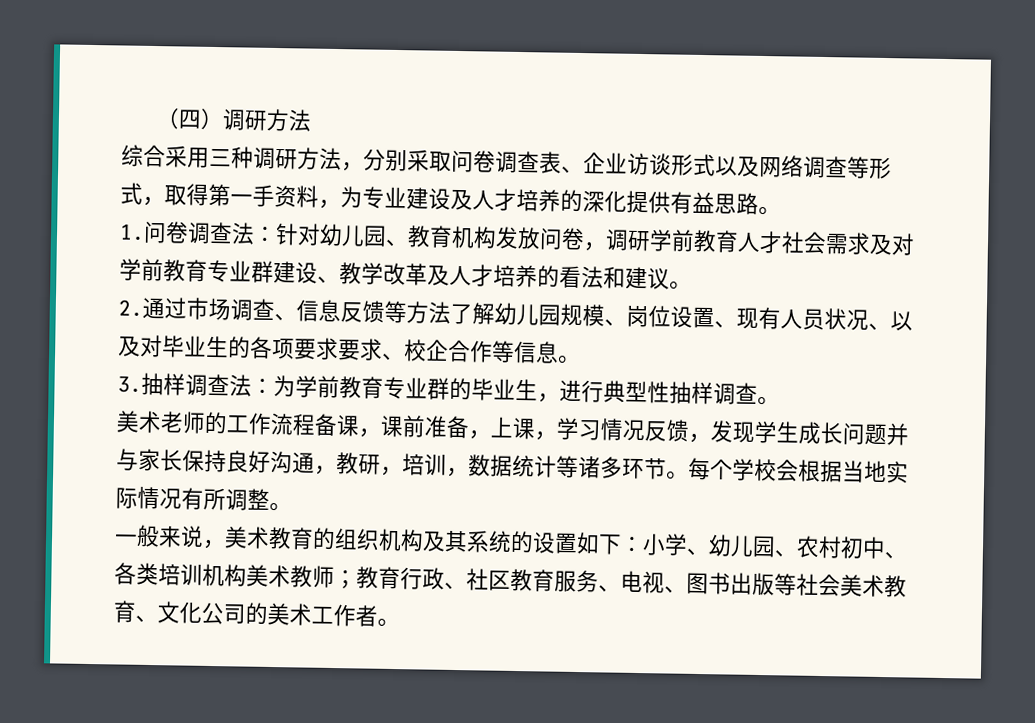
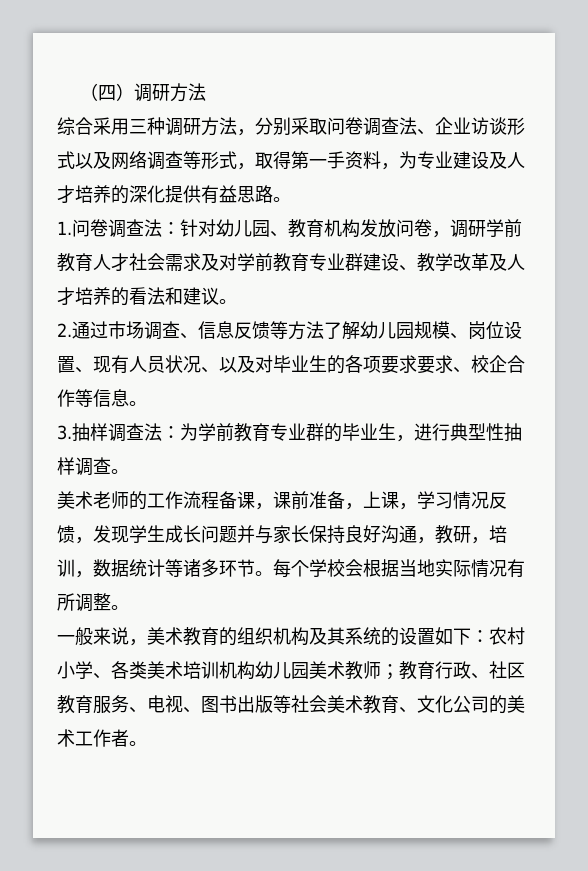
[539,151,562,174] 表 -> [399,117,417,135] 法
[642,533,907,560] [114,562,159,586] 小学、幼儿园、农村初中、各类 -> [489,627,525,645] [57,661,183,679] 农村小学、各类美术
(247, 575) none -> [255,661,309,679] 幼儿园

